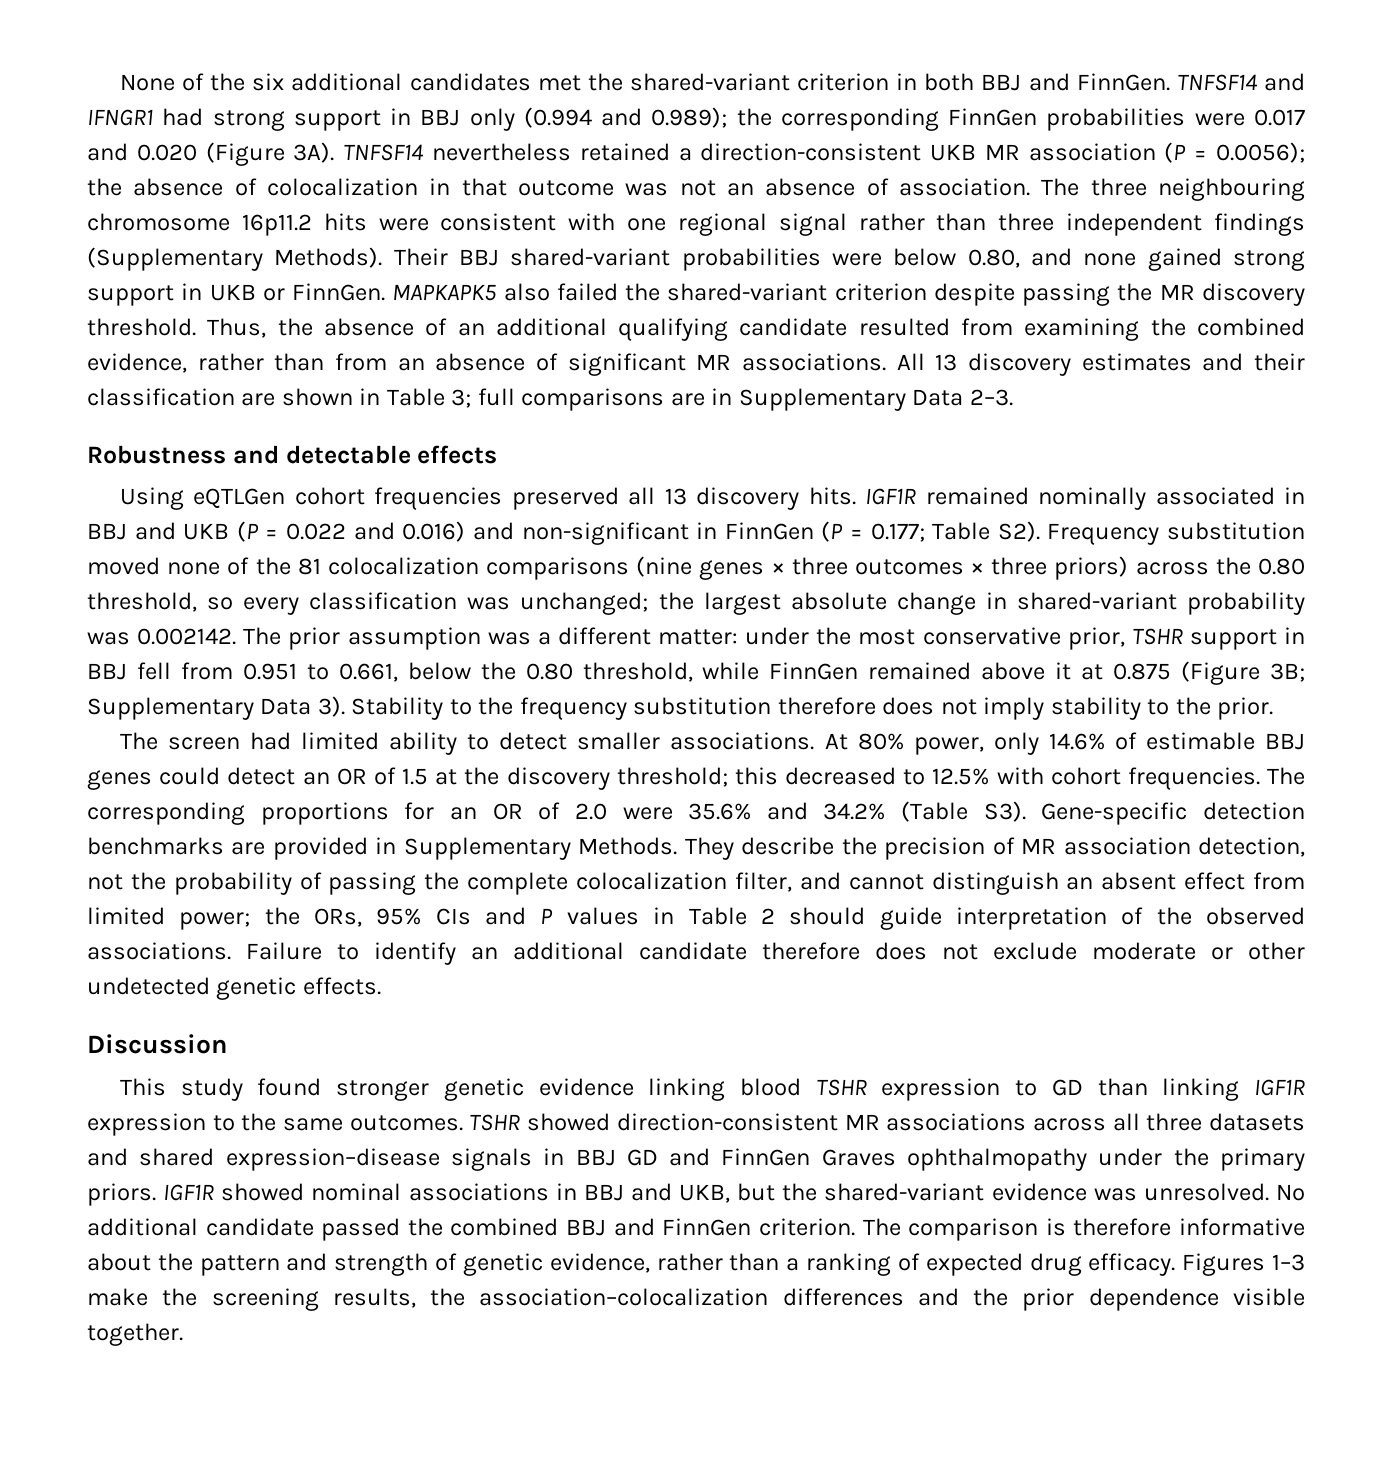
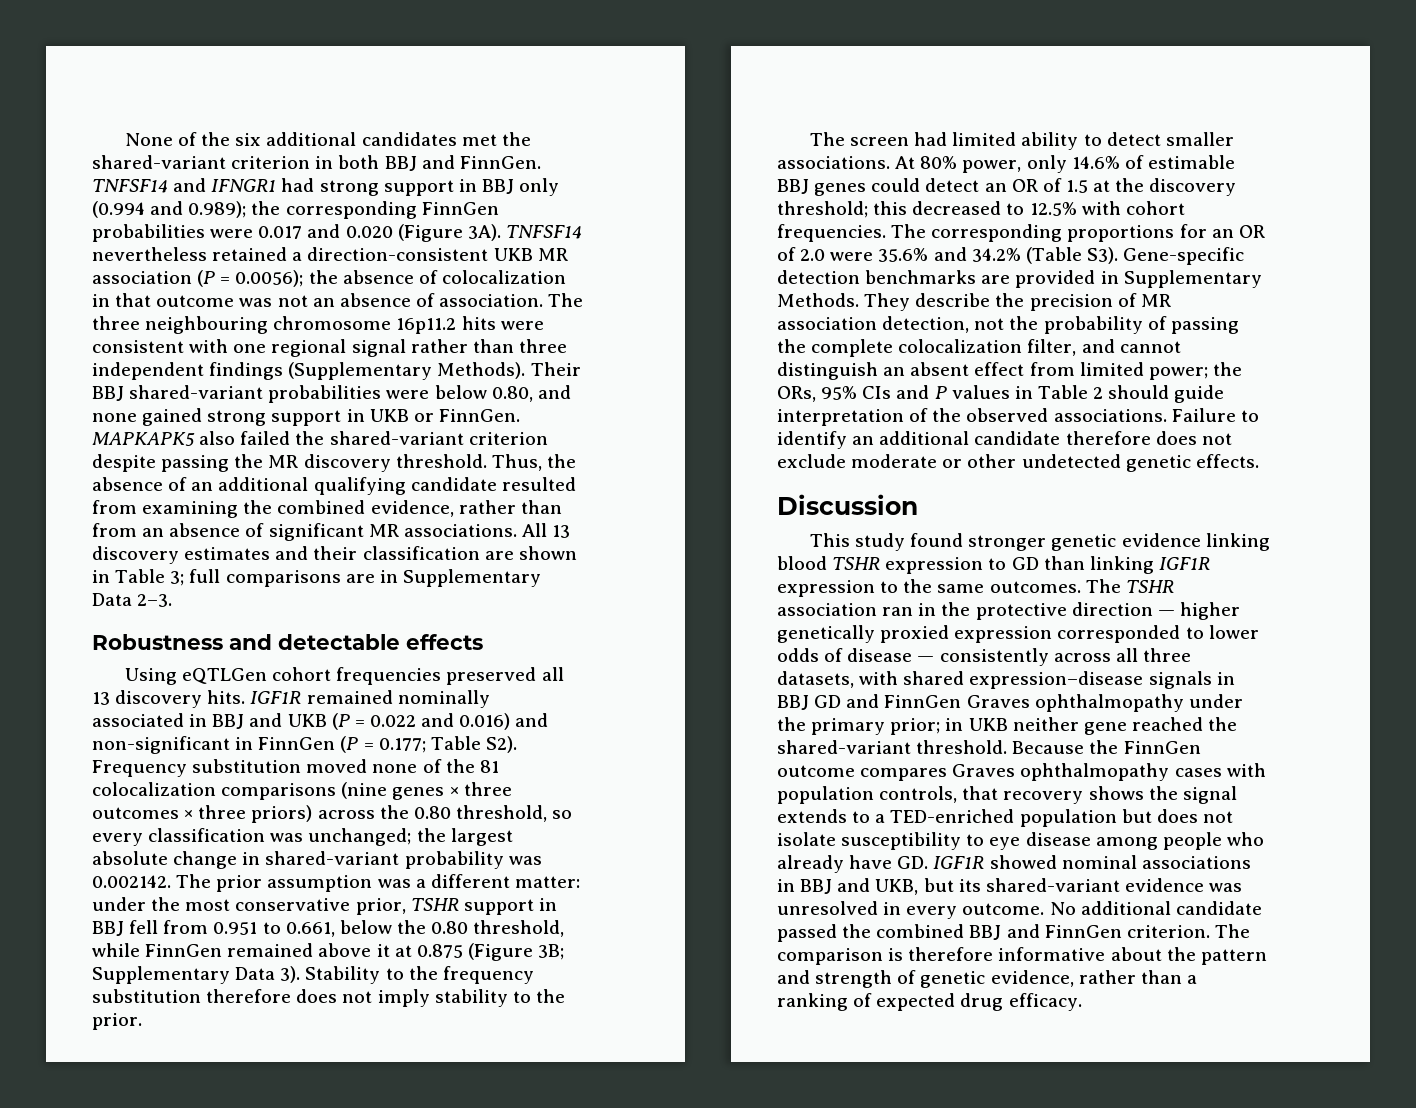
[469,1113,1027,1131] TSHR showed direction-consistent MR associations -> [1085,579,1174,593] [777,602,1240,620] [777,625,1259,643] [777,648,1049,666] The TSHR association ran in the protective direction — higher genetically proxied expression corresponded to lower odds of disease — consistently
[1209,1113,1305,1131] [87,1148,128,1166] datasets and -> [777,671,899,688] datasets, with
[87,1183,156,1206] priors. -> [890,717,1238,735] [777,740,1201,754] [777,763,1266,781] [777,786,1237,804] [777,809,1233,827] [777,832,1264,850] [777,855,929,873] prior; in UKB neither gene reached the shared-variant threshold. Because the FinnGen outcome compares Graves ophthalmopathy cases with population controls, that recovery shows the signal extends to a TED-enriched population but does not isolate susceptibility to eye disease among people who already have GD.
[782,1183,818,1201] the -> [958,879,981,892] its
[1143,1183,1269,1201] unresolved. -> [777,901,1045,919] unresolved in every outcome.
[1182,1253,1306,1276] [87,1288,1305,1311] [87,1323,183,1346] Figures 1–3 make the screening results, the association–colocalization differences and the prior dependence visible together. -> (1082, 1002) none

